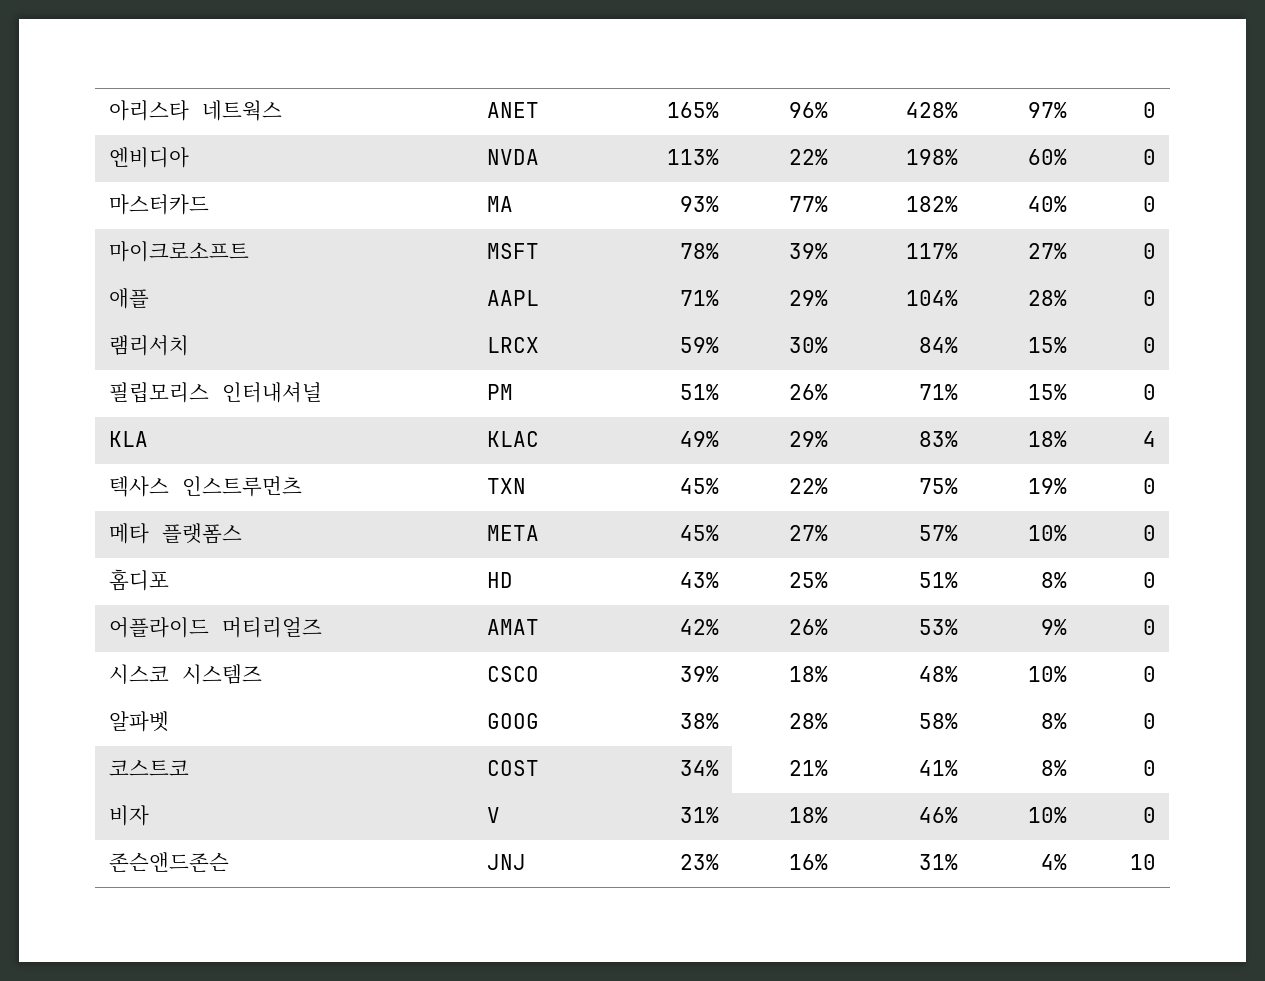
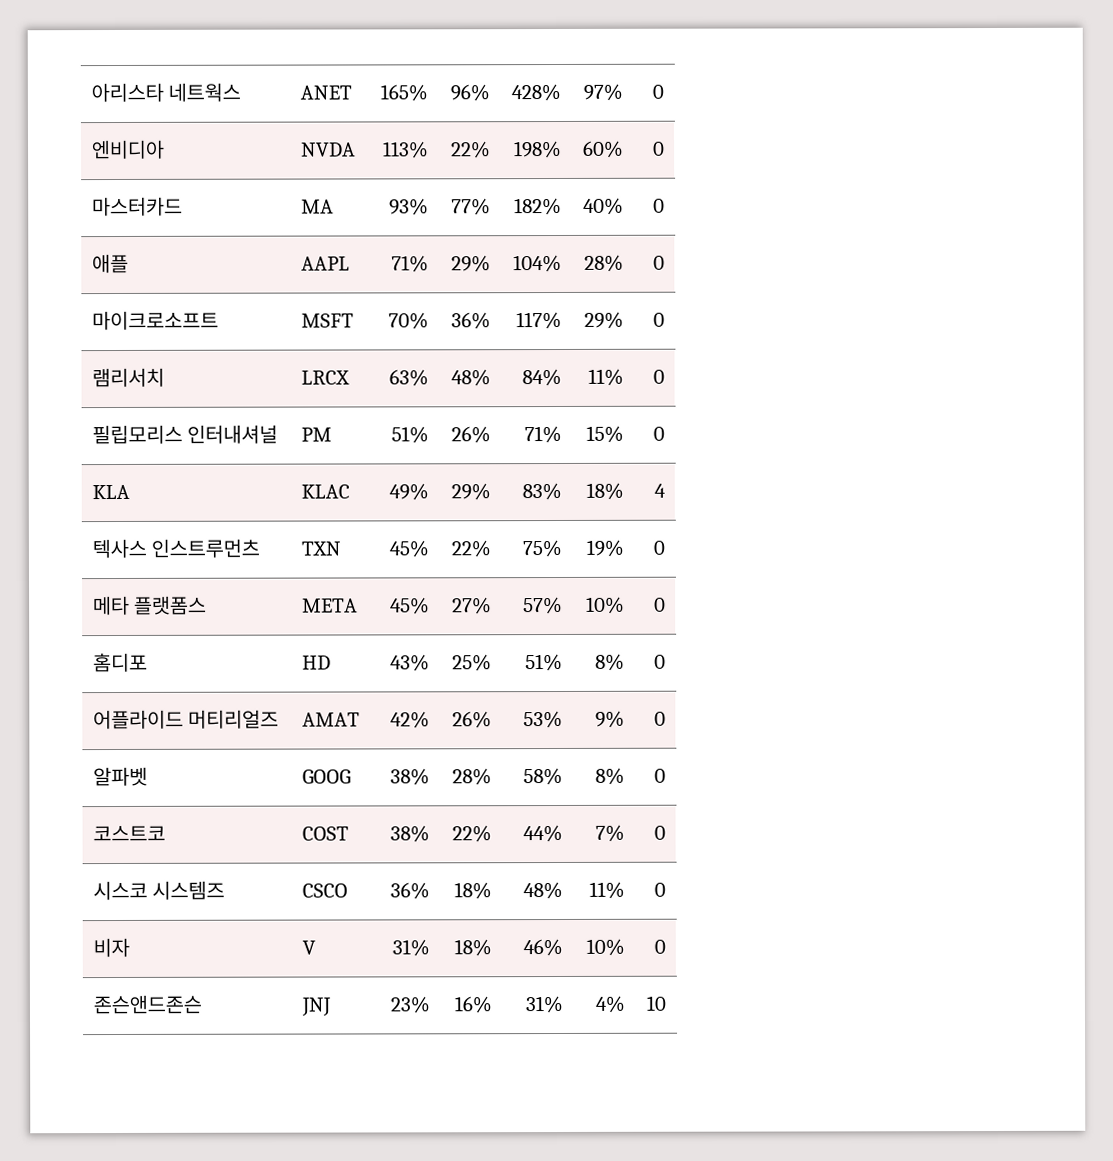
[109,241,250,262] [487,243,540,259] [679,243,719,259] [788,243,828,259] [905,243,958,259] [1027,243,1067,259] [1142,243,1156,259] // 마이크로소프트 | MSFT | 78% | 39% | 117% | 27% | 0 -> (666, 205) none
(1156, 298) none -> [91,310,219,331] [300,313,354,328] [388,312,430,330] [451,312,492,330] [516,311,563,330] [584,311,625,329] [653,312,666,327] // 마이크로소프트 | MSFT | 70% | 36% | 117% | 29% | 0
[679,337,719,353] [788,337,828,353] 59% | 30% -> [389,369,430,387] [451,369,492,387] 63% | 48%
[1027,337,1067,353] 15% -> [588,368,625,386] 11%
[109,664,263,684] [487,666,540,682] [679,666,719,682] [788,666,828,682] [918,666,958,682] [1027,666,1067,682] [1142,666,1156,682] // 시스코 시스템즈 | CSCO | 39% | 18% | 48% | 10% | 0 -> (667, 718) none
[679,760,719,776] [788,760,828,776] [918,760,958,776] [1040,760,1067,776] 34% | 21% | 41% | 8% -> [390,825,431,843] [452,825,493,843] [523,824,564,843] [595,824,626,842] [654,825,667,840] [92,880,226,901] [301,883,348,898] [390,882,431,900] [454,882,493,900] [523,881,564,900] [589,881,626,899] 38% | 22% | 44% | 7% | 0 // 시스코 시스템즈 | CSCO | 36% | 18% | 48% | 11%

